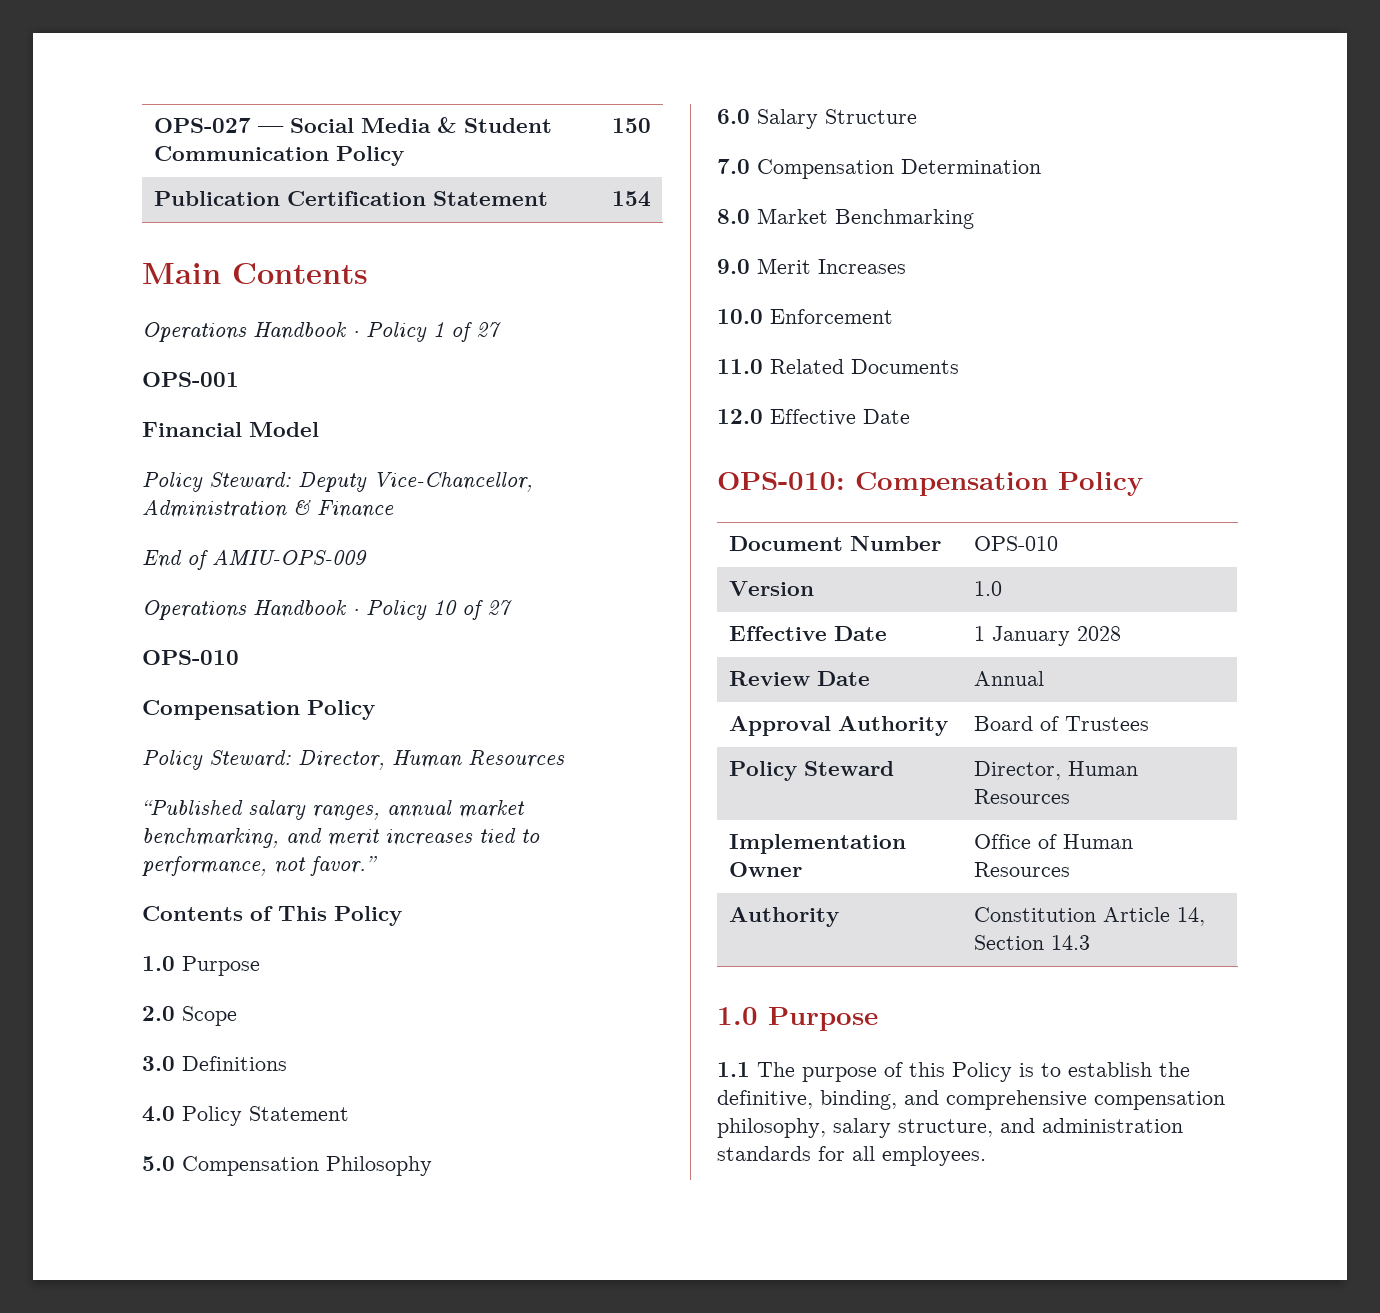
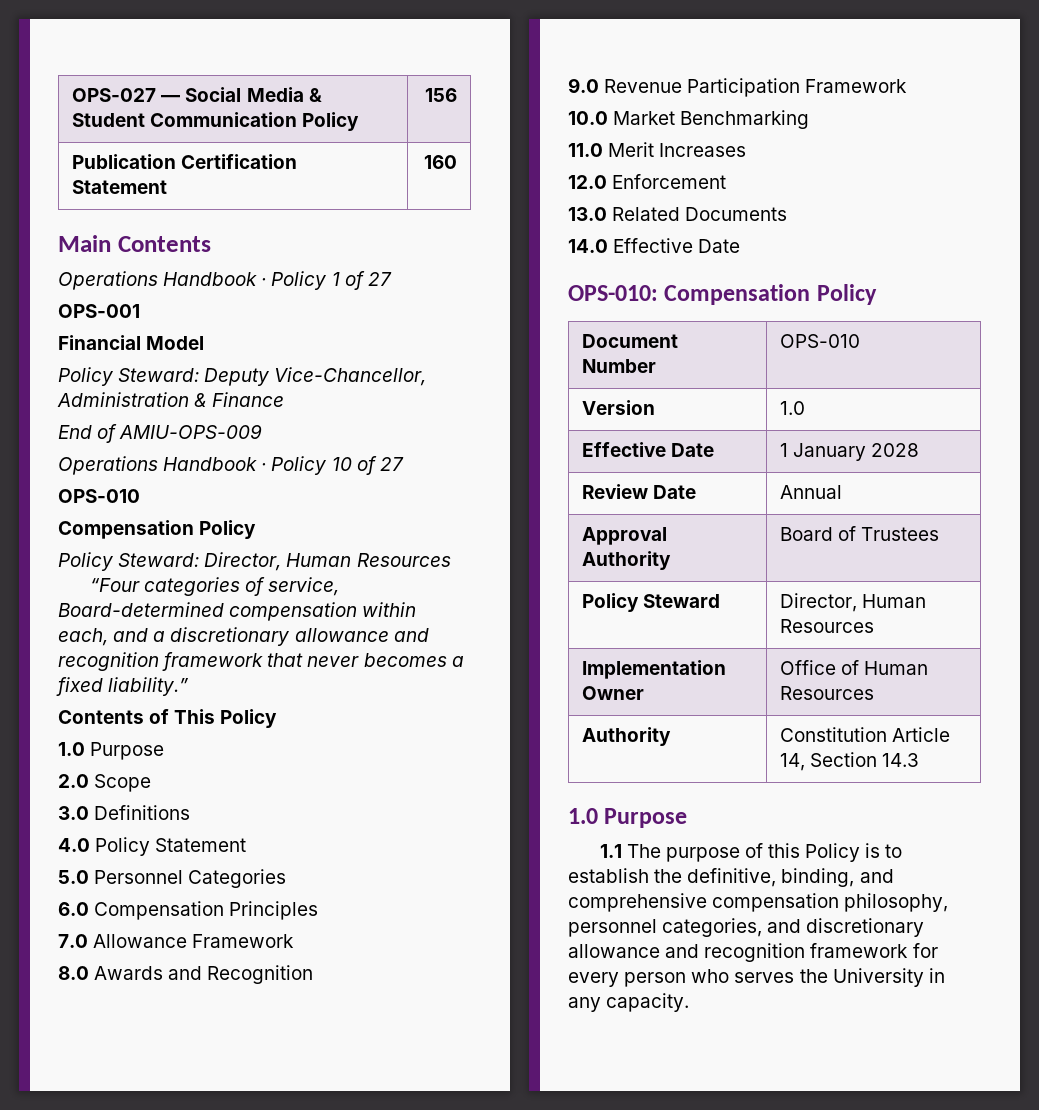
[611,118,651,133] 150 -> [424,88,457,102] 156
[611,191,651,207] 154 -> [423,155,457,169] 160
[142,800,525,820] [142,828,540,848] [142,856,377,876] “Published salary ranges, annual market benchmarking, and merit increases tied to performance, not favor.” -> [89,577,339,596] [58,602,417,621] [58,627,429,646] [58,652,464,671] [56,677,190,696] “Four categories of service, Board-determined compensation within each, and a discretionary allowance and recognition framework that never becomes a fixed liability.”
[182,1156,432,1176] Compensation Philosophy -> [94,869,287,888] Personnel Categories
[757,109,917,129] Salary Structure -> [94,901,319,920] Compensation Principles
[757,159,1041,179] Compensation Determination -> [93,934,295,948] Allowance Framework
(750, 216) none -> [94,965,314,984] [568,78,908,97] [568,111,608,125] Awards and Recognition // 9.0 Revenue Participation Framework // 10.0
[717,259,750,274] 9.0 -> [568,143,603,157] 11.0
[717,309,763,324] 10.0 -> [568,175,607,189] 12.0
[717,359,763,374] 11.0 -> [568,207,607,221] 13.0
[717,409,763,424] 12.0 -> [568,239,608,253] 14.0
[833,1118,1183,1138] [717,1146,986,1166] salary structure, and administration standards for all employees. -> [568,918,925,937] [568,943,938,962] [568,968,945,987] [568,993,690,1012] personnel categories, and discretionary allowance and recognition framework for every person who serves the University in any capacity.

